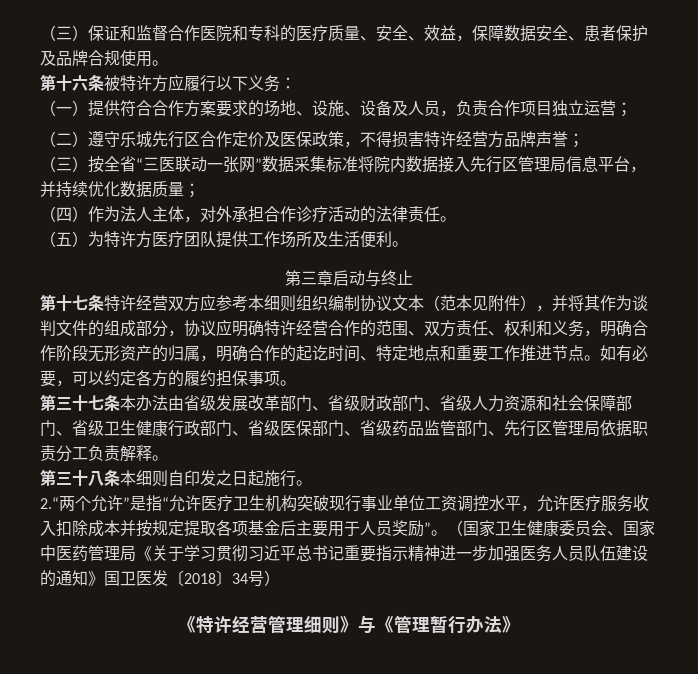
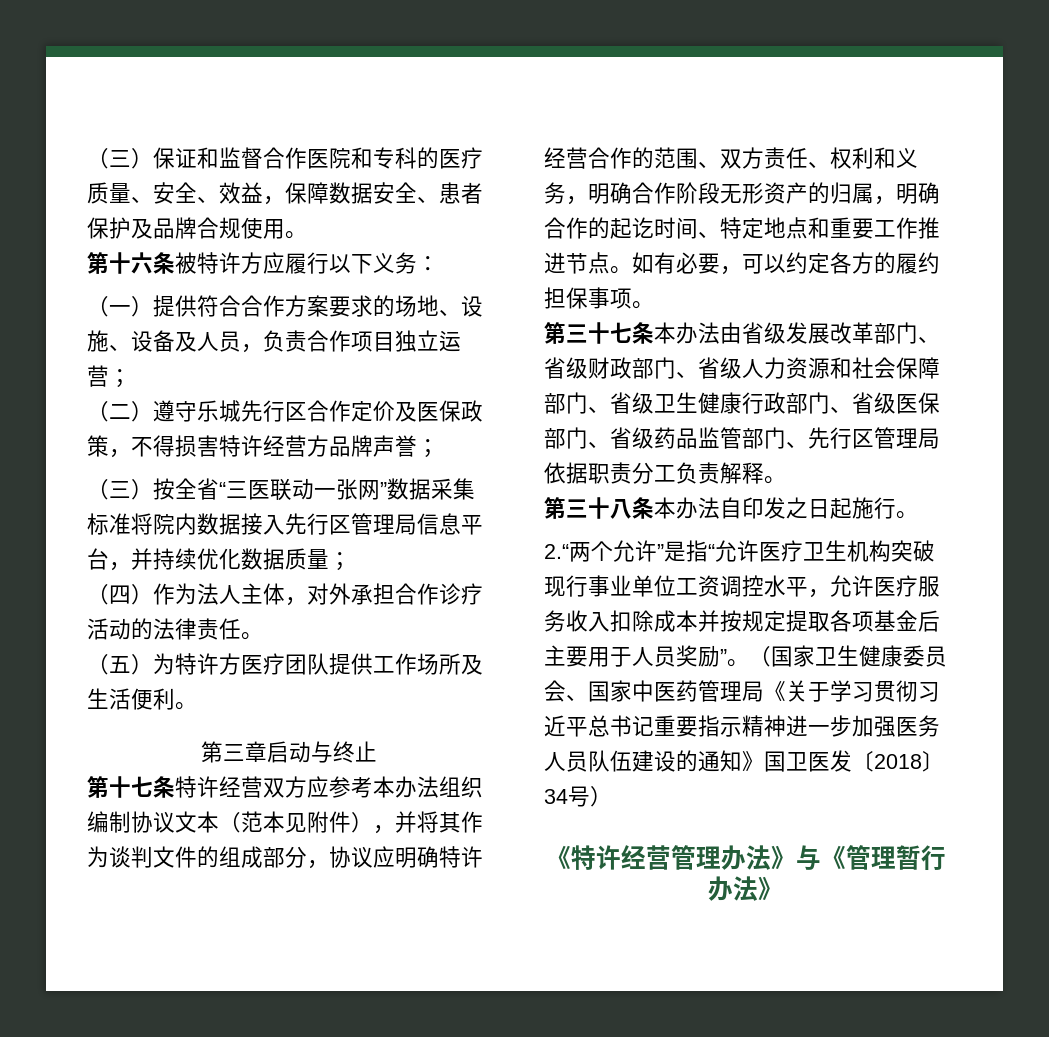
[264,295,296,312] 细则 -> [395,776,439,798] 办法
[136,470,168,487] 细则 -> [676,497,720,519] 办法
[304,615,340,634] 细则 -> [720,845,771,870] 办法

